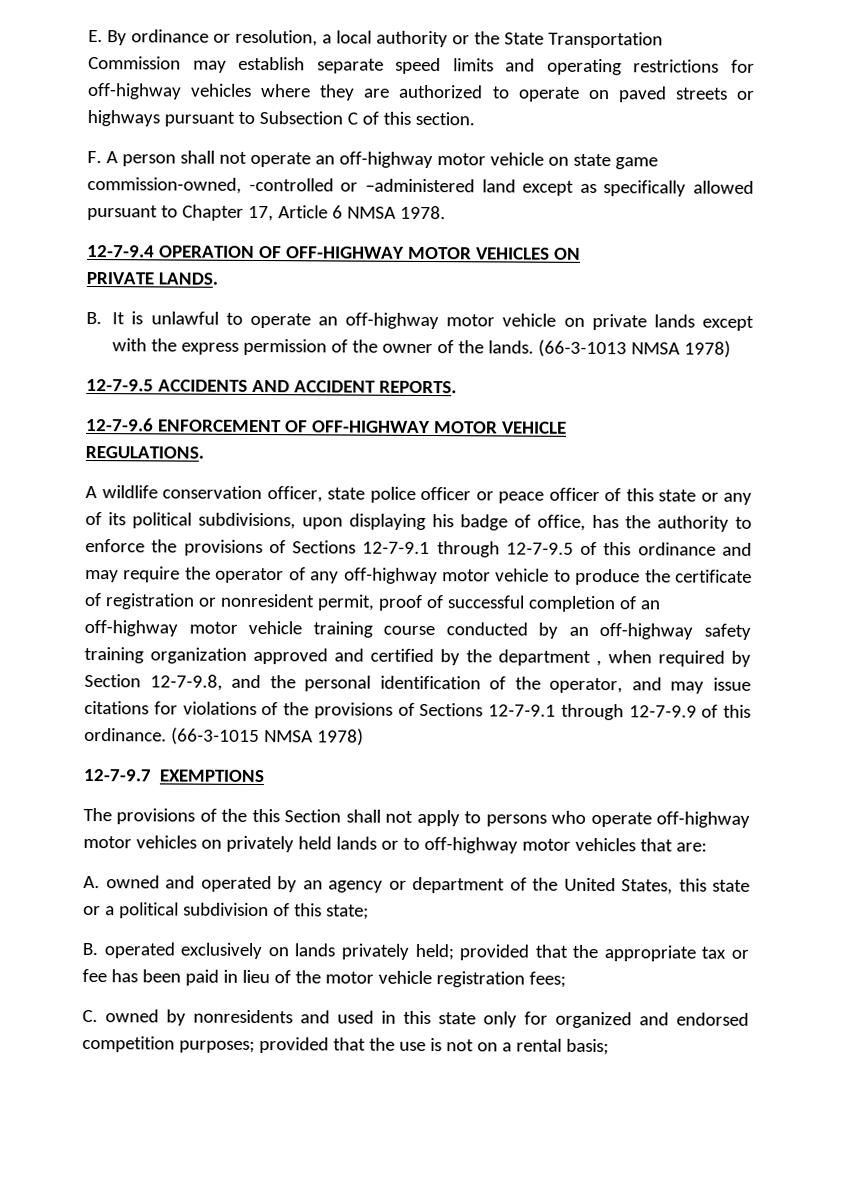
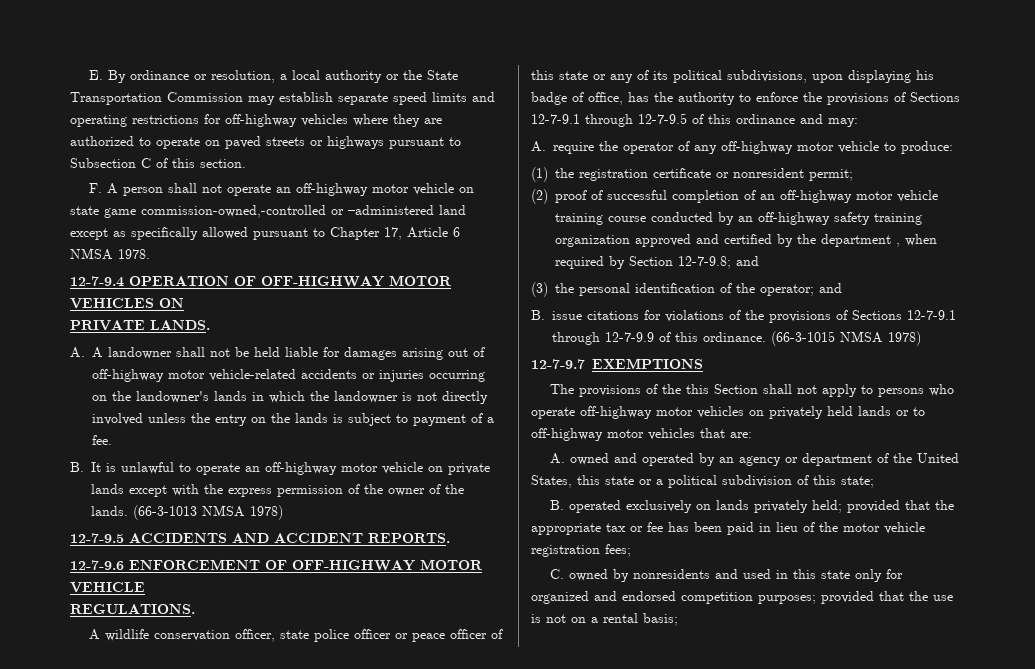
[87,176,334,194] commission-owned, -controlled -> [141,205,326,218] commission-owned,-controlled
(218, 278) none -> [70,347,485,360] [92,369,485,382] [92,391,488,404] [92,413,494,426] [92,435,112,445] // A. A landowner shall not be held liable for damages arising out of off-highway motor vehicle-related accidents or injuries occurring on the landowner's lands in which the landowner is not directly involved unless the entry on the lands is subject to payment of a fee.
[85,569,119,583] may -> [828,118,858,127] [531,141,546,152] may: // A.
[575,568,752,586] [84,592,375,611] produce the certificate of registration or nonresident permit, -> [901,141,953,154] [531,167,853,182] [531,189,548,204] produce: // (1) the registration certificate or nonresident permit; // (2)
[149,674,262,691] 12-7-9.8, and -> [678,256,759,269] [531,282,548,297] 12-7-9.8; and // (3)
[549,677,705,694] operator, and may -> [760,283,842,296] [531,310,545,320] operator; and // B.

